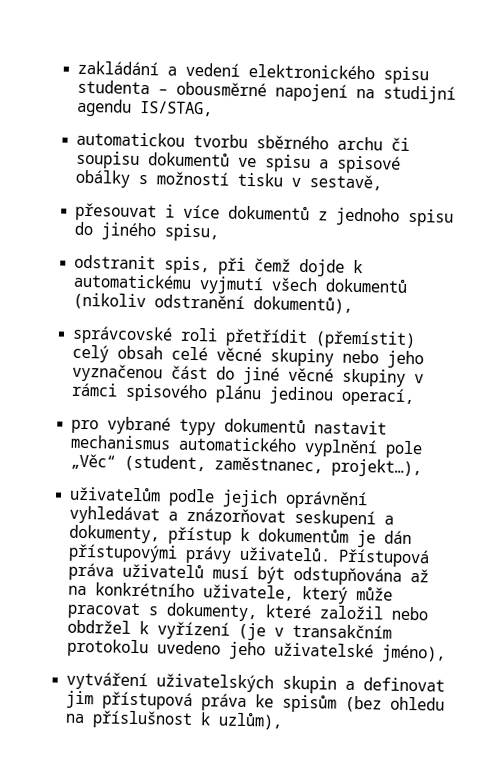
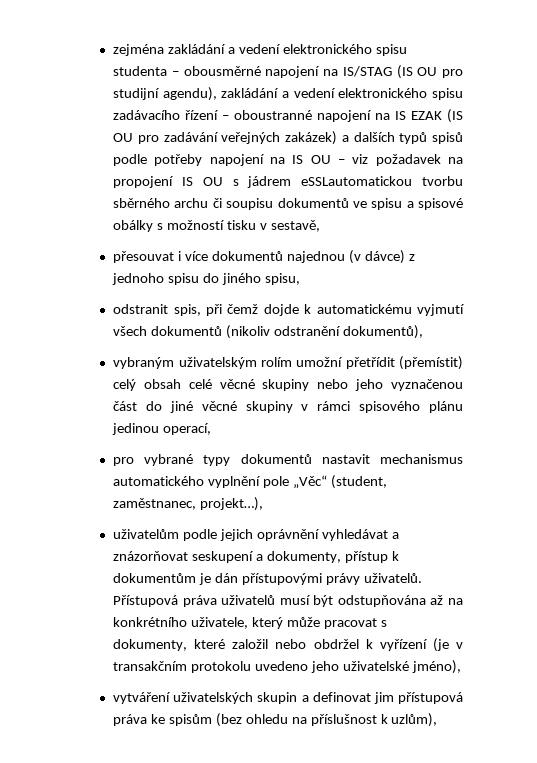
(77, 68) none -> [113,44,165,56] zejména
[383,85,457,104] [76,98,214,117] [76,131,186,147] studijní agendu IS/STAG, // automatickou -> [342,65,464,79] [113,87,463,101] [113,109,464,123] [113,131,464,145] [113,154,464,166] [113,176,413,188] IS/STAG (IS OU pro studijní agendu), zakládání a vedení elektronického spisu zadávacího řízení – oboustranné napojení na IS EZAK (IS OU pro zadávání veřejných zakázek) a dalších typů spisů podle potřeby napojení na IS OU – viz požadavek na propojení IS OU s jádrem eSSLautomatickou
(311, 213) none -> [286,250,405,264] najednou (v dávce)
[72,325,219,345] správcovské roli -> [113,357,343,369] vybraným uživatelským rolím umožní

